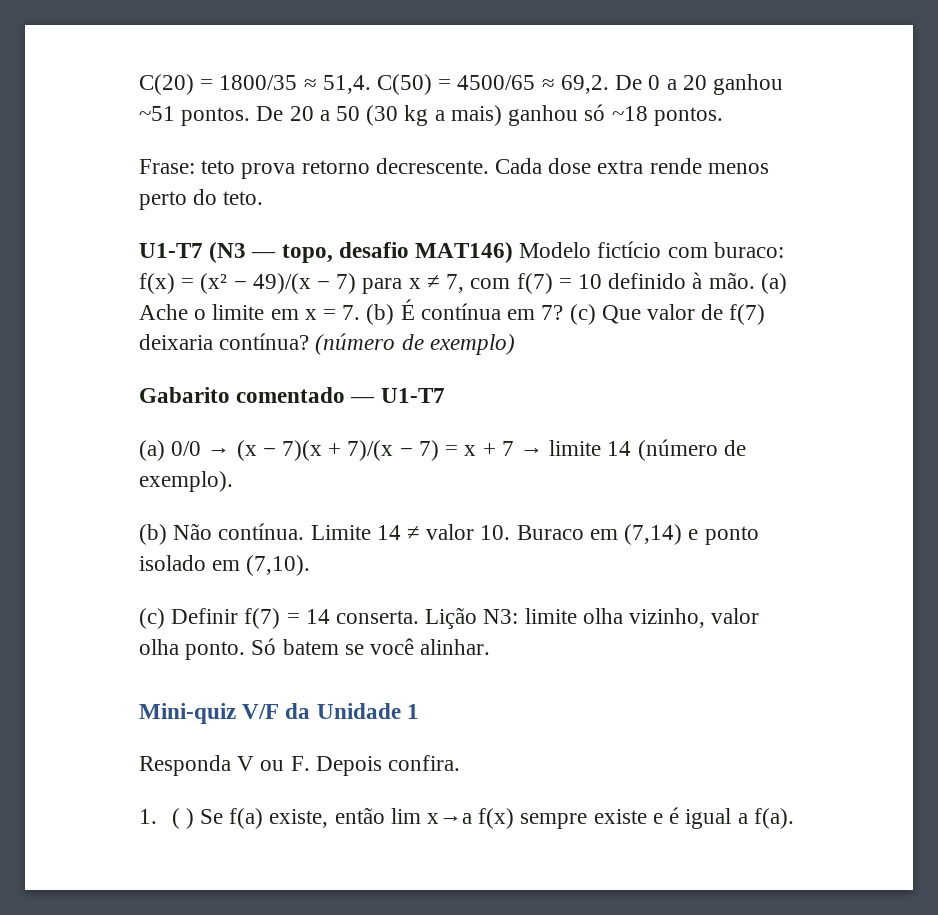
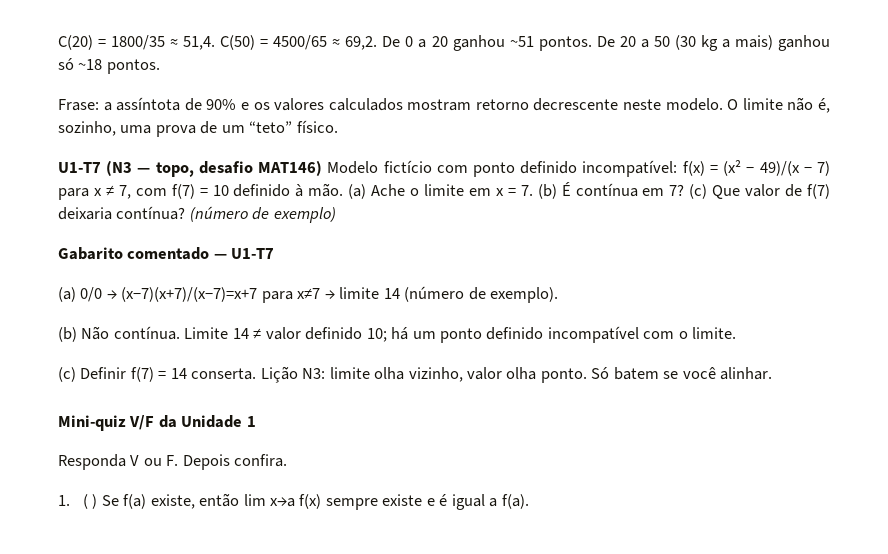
[201,158,769,179] [139,189,264,210] teto prova retorno decrescente. Cada dose extra rende menos perto do teto. -> [103,97,831,113] [58,120,338,137] a assíntota de 90% e os valores calculados mostram retorno decrescente neste modelo. O limite não é, sozinho, uma prova de um “teto” físico.
[713,242,784,258] buraco: -> [473,160,678,177] ponto definido incompatível:
[236,440,514,461] (x − 7)(x + 7)/(x − 7) = x + 7 -> [121,287,321,303] (x−7)(x+7)/(x−7)=x+7 para x≠7
[480,524,759,545] [139,555,311,576] 10. Buraco em (7,14) e ponto isolado em (7,10). -> [305,326,737,343] definido 10; há um ponto definido incompatível com o limite.

